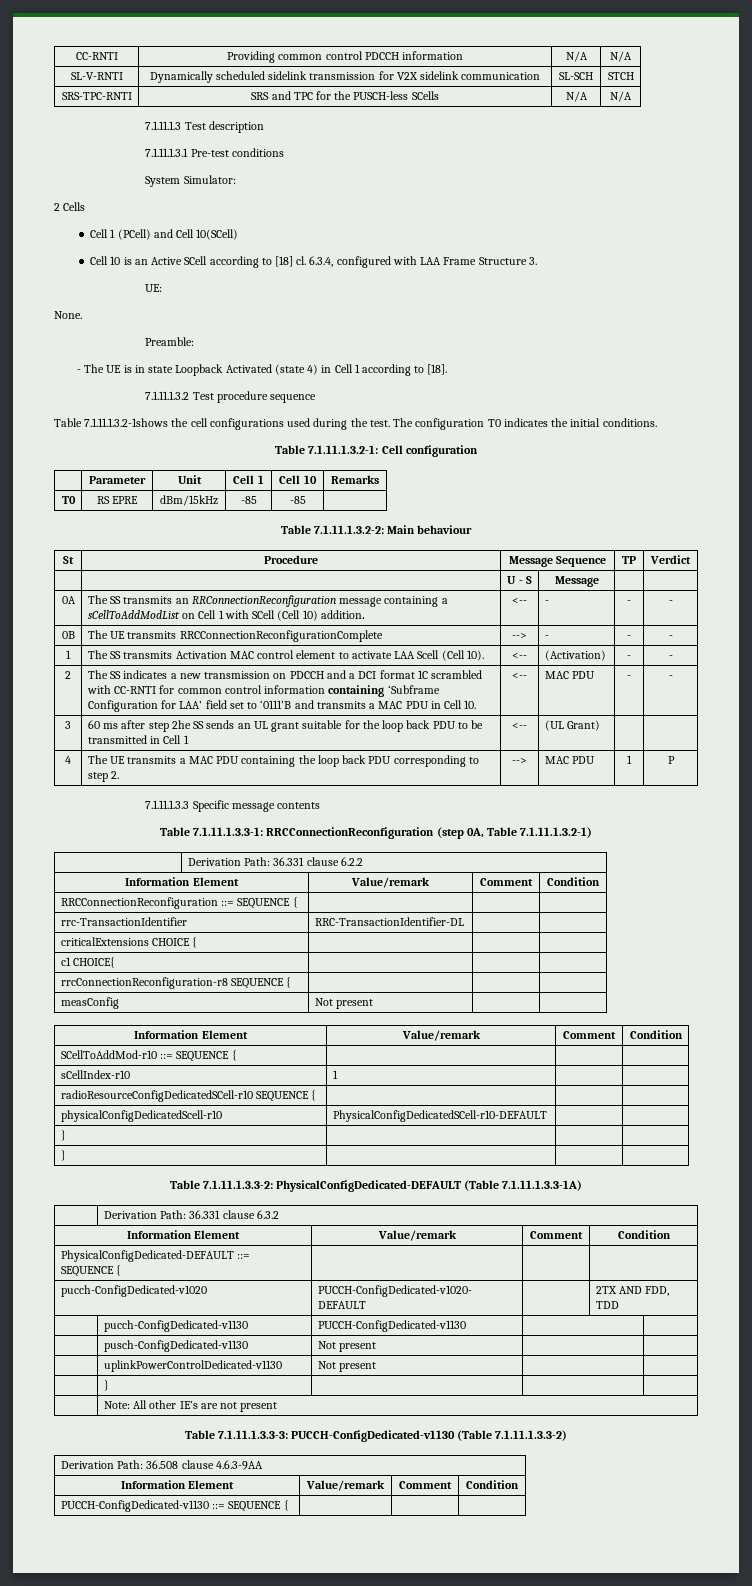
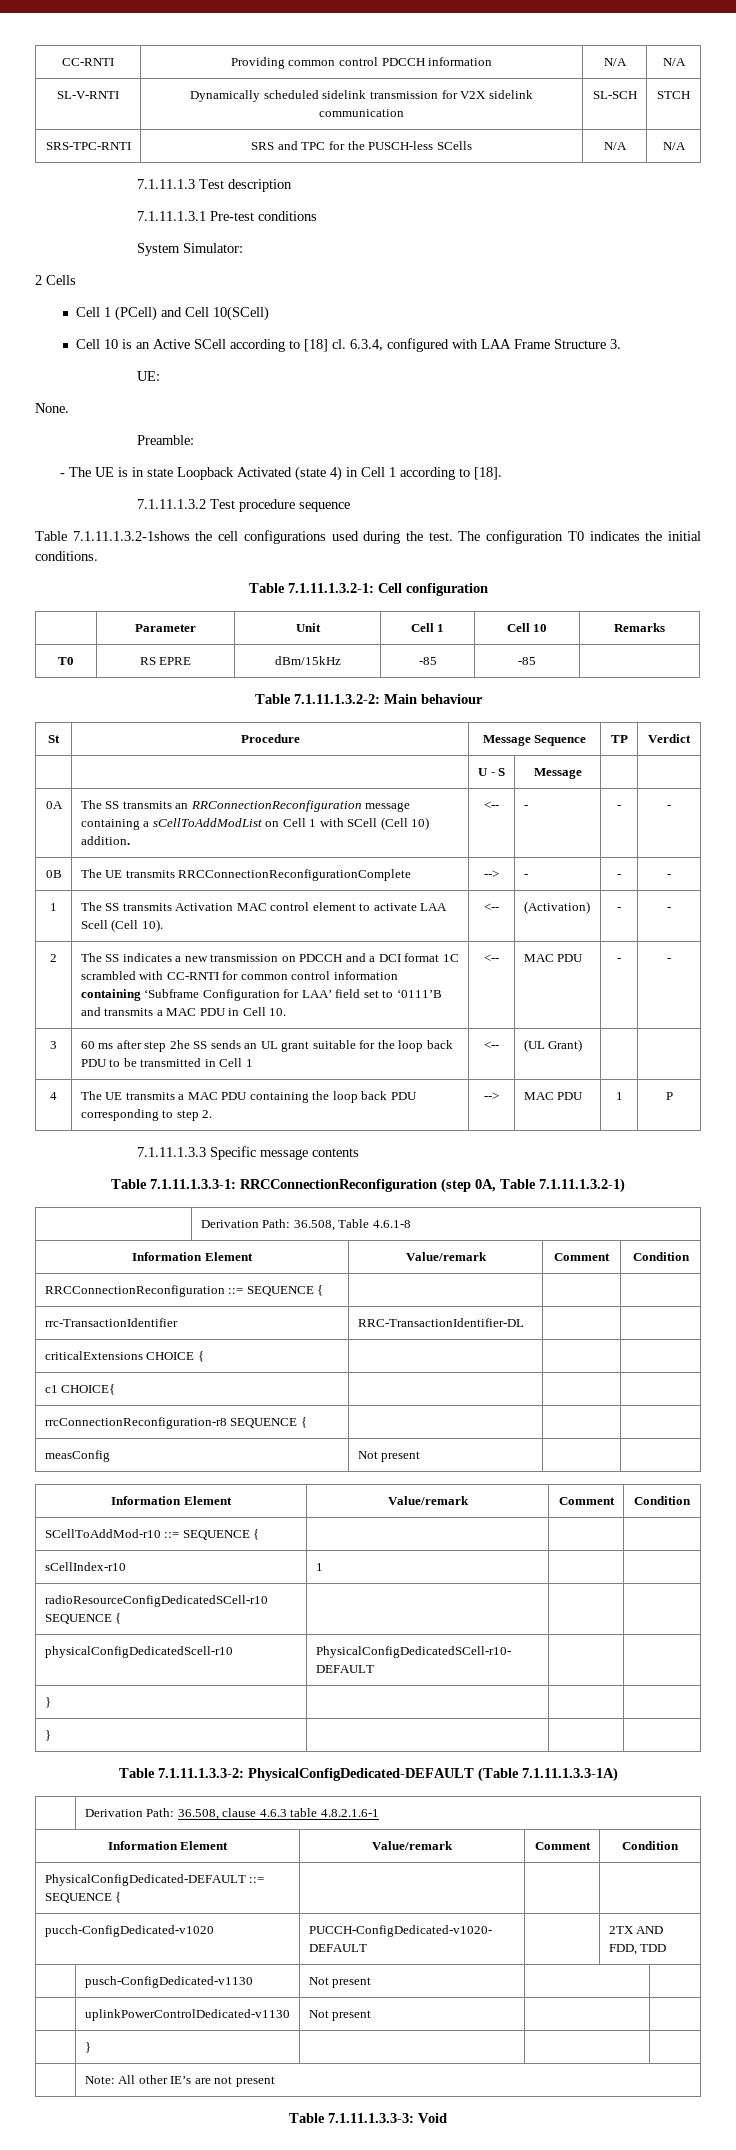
[273,857,363,866] 36.331 clause 6.2.2 -> [293,1219,411,1231] 36.508, Table 4.6.1-8
[189,1210,279,1219] 36.331 clause 6.3.2 -> [177,1808,379,1820] 36.508, clause 4.6.3 table 4.8.2.1.6-1
[103,1320,248,1332] [317,1320,466,1332] // | pucch-ConfigDedicated-v1130 | PUCCH-ConfigDedicated-v1130 | | -> (667, 1948) none
[291,1430,568,1442] [60,1460,263,1470] [120,1480,235,1489] [306,1480,385,1491] [399,1481,452,1489] [466,1480,519,1489] [60,1500,289,1512] PUCCH-ConfigDedicated-v1130 (Table 7.1.11.1.3.3-2) // Derivation Path: 36.508 clause 4.6.3-9AA // Information Element | Value/remark | Comment | Condition // PUCCH-ConfigDedicated-v1130 ::= SEQUENCE { | | | -> [418,2113,447,2123] Void

